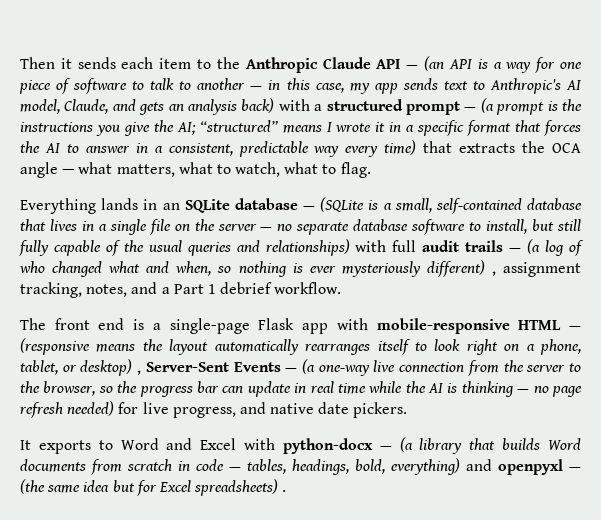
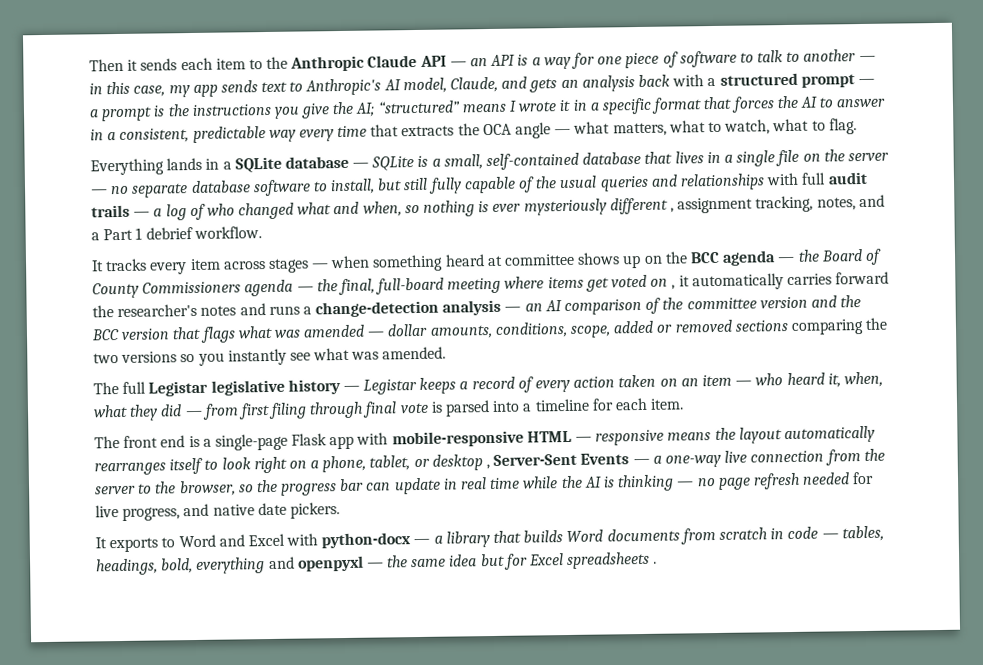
[424,56,445,71] (an -> [470,58,489,67] an
[241,98,275,113] back) -> [637,74,670,88] back
[480,98,494,113] (a -> [89,109,99,118] a
[384,140,417,155] time) -> [337,125,368,138] time
[162,203,180,210] an -> [222,161,232,170] a
[320,197,365,212] (SQLite -> [371,156,415,171] SQLite
[265,239,350,256] relationships) -> [679,173,765,191] relationships
[527,239,541,254] (a -> [153,208,163,217] a
[426,260,485,277] different) -> [609,197,668,215] different
(342, 288) none -> [91,248,882,275] [92,271,890,299] [92,295,862,318] [91,317,888,343] [93,346,447,366] [93,371,883,397] [93,397,685,421] // It tracks every item across stages — when something heard at committee shows up on the BCC agenda — the Board of County Commissioners agenda — the final, full-board meeting where items get voted on , it automatically carries forward the researcher's notes and runs a change-detection analysis — an AI comparison of the committee version and the BCC version that flags what was amended — dollar amounts, conditions, scope, added or removed sections comparing the two versions so you instantly see what was amended. // The full Legistar legislative history — Legistar keeps a record of every action taken on an item — who heard it, when, what they did — from first filing through final vote is parsed into a timeline for each item.
[20,338,90,355] (responsive -> [595,429,665,446] responsive
[80,359,133,376] desktop) -> [431,454,483,471] desktop
[302,359,315,374] (a -> [652,455,662,464] a
[67,401,115,416] needed) -> [802,472,851,485] needed
[399,437,413,452] (a -> [433,535,443,544] a
[391,458,460,475] everything) -> [196,557,266,574] everything
[20,479,45,494] (the -> [386,555,409,568] the
[194,479,279,496] spreadsheets) -> [566,551,651,570] spreadsheets

